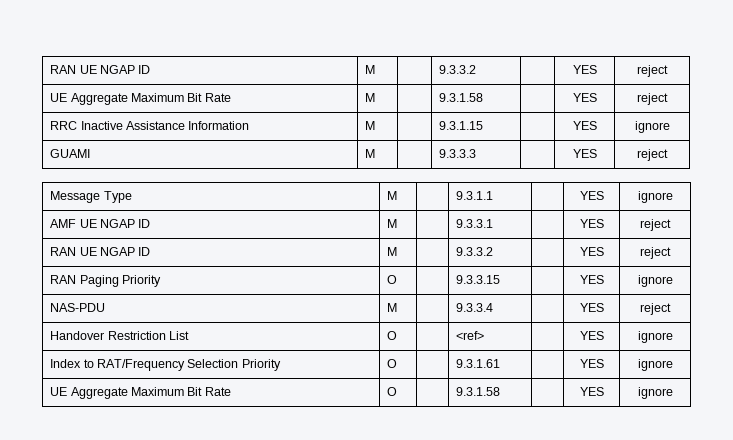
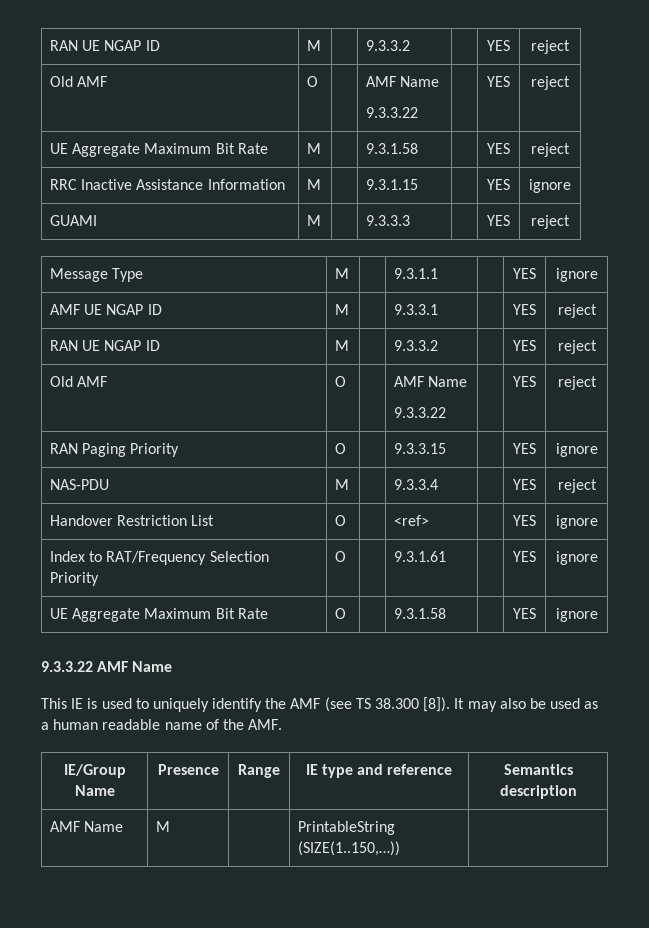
[50,65,151,74] [365,65,376,74] [439,65,477,74] [572,65,597,74] [637,65,668,77] RAN UE NGAP ID | M | | 9.3.3.2 | | YES | reject -> [50,40,160,51] [307,40,322,51] [366,40,411,51] [487,40,510,51] [531,40,570,54] [50,76,108,87] [307,76,319,87] [366,76,440,87] [366,107,419,118] [487,76,510,87] [531,76,570,90] RAN UE NGAP ID | M | | 9.3.3.2 | | YES | reject // Old AMF | O | | AMF Name // 9.3.3.22 | | YES | reject
(671, 253) none -> [50,376,108,387] [335,376,347,387] [394,376,468,387] [394,407,447,418] [513,376,536,387] [557,376,597,390] // Old AMF | O | | AMF Name // 9.3.3.22 | | YES | reject
(673, 393) none -> [41,661,173,672] [41,697,599,712] [41,719,283,730] [63,764,126,778] [74,785,115,796] [157,764,219,775] [238,764,280,778] [305,764,453,778] [503,764,573,775] [499,785,577,799] [50,821,124,832] [156,821,171,832] [298,821,396,835] [298,841,401,856] // 9.3.3.22 AMF Name // This IE is used to uniquely identify the AMF (see TS 38.300 [8]). It may also be used as a human readable name of the AMF. // IE/Group Name | Presence | Range | IE type and reference | Semantics description // AMF Name | M | | PrintableString (SIZE(1..150,…)) |

